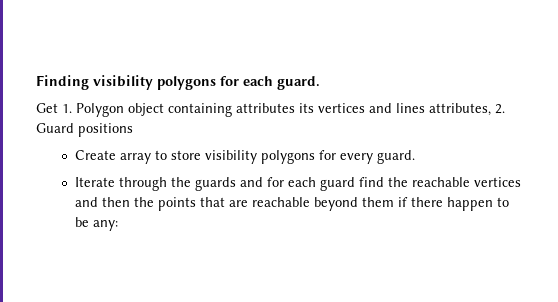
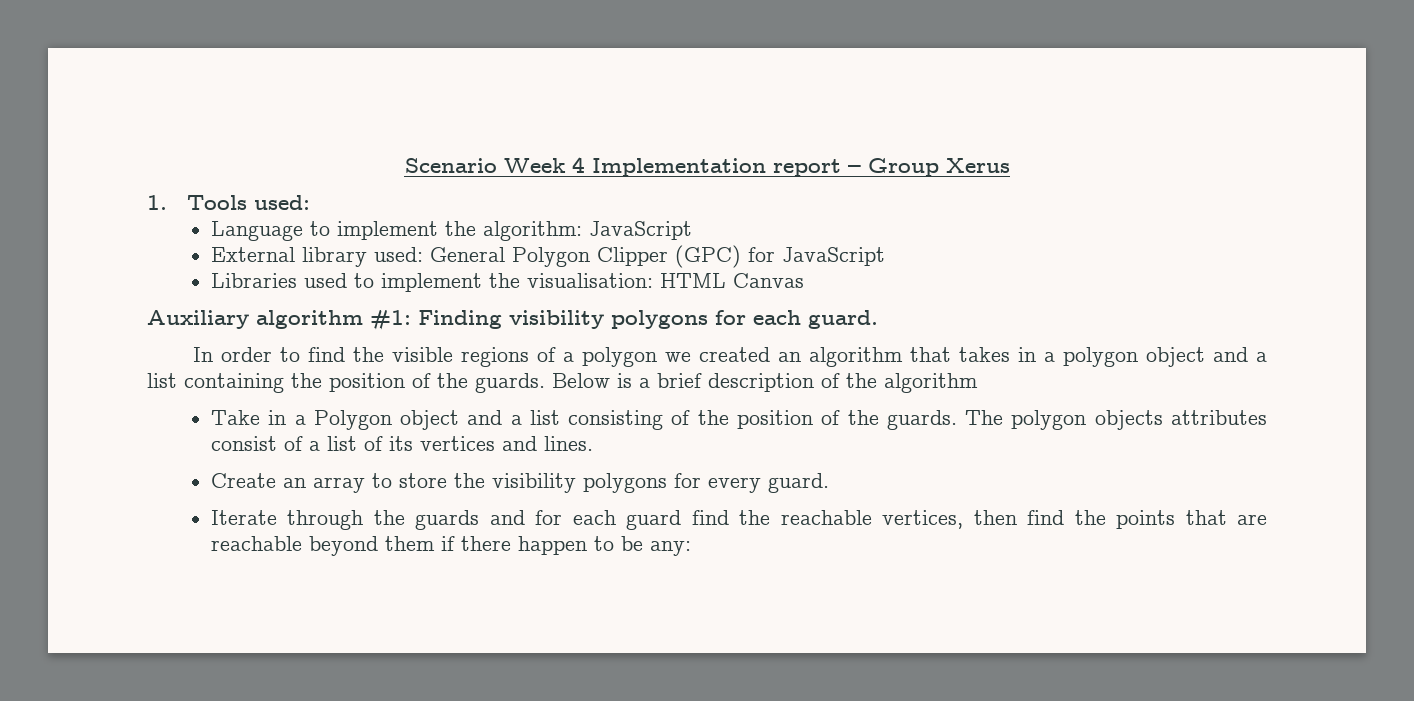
(36, 82) none -> [404,157,1010,177] [147,195,311,210] [210,221,692,241] [210,245,885,268] [210,273,804,292] [147,310,411,330] Scenario Week 4 Implementation report – Group Xerus // 1. Tools used: // Language to implement the algorithm: JavaScript // External library used: General Polygon Clipper (GPC) for JavaScript // Libraries used to implement the visualisation: HTML Canvas // Auxiliary algorithm #1:
[36,103,505,117] [36,123,133,137] Get 1. Polygon object containing attributes its vertices and lines attributes, 2. Guard positions -> [192,347,1267,367] [147,373,978,393] [210,410,1267,430] [210,436,593,451] In order to find the visible regions of a polygon we created an algorithm that takes in a polygon object and a list containing the position of the guards. Below is a brief description of the algorithm // Take in a Polygon object and a list consisting of the position of the guards. The polygon objects attributes consist of a list of its vertices and lines.
(117, 155) none -> [282,478,306,488] an
(202, 155) none -> [453,473,485,488] the
[474,177,522,187] [75,197,131,207] vertices and then -> [882,510,1065,529] vertices, then find

